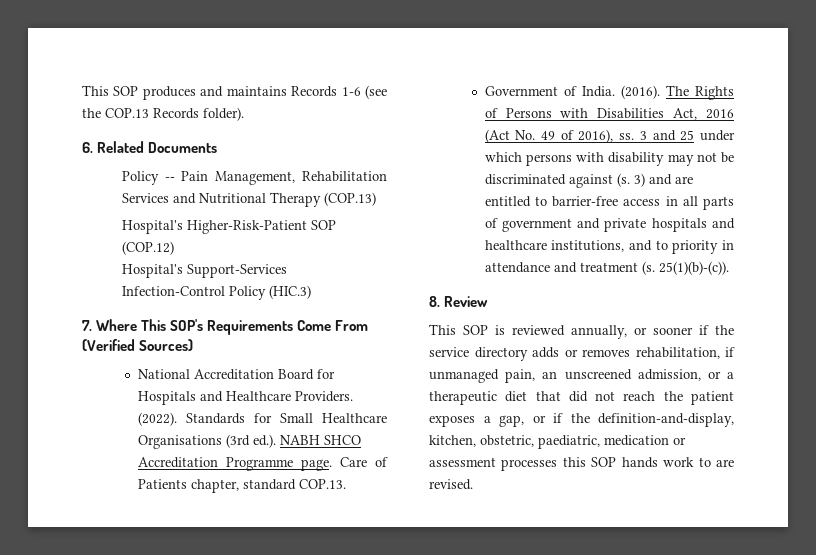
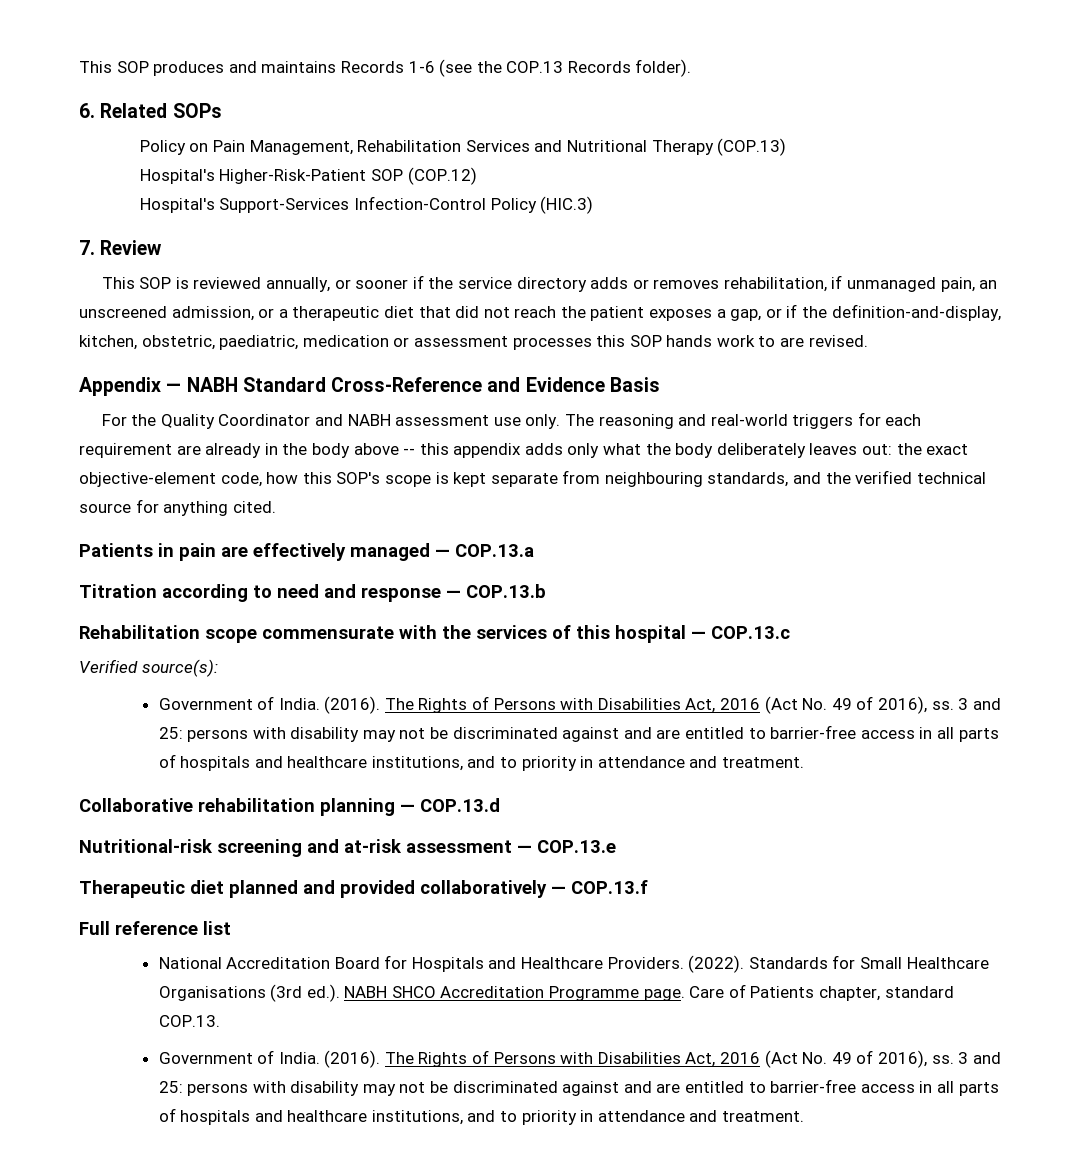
[148,142,218,153] [121,171,175,185] Documents // Policy -- -> [172,103,222,118] [139,140,209,155] SOPs // Policy on
[96,319,369,335] [82,339,194,351] [137,369,335,380] [137,391,353,405] [137,412,387,426] [137,434,361,449] [137,457,388,471] [137,479,346,493] [484,85,734,100] [484,108,734,120] [484,129,735,143] [484,152,734,166] [484,173,693,188] [484,196,734,210] [484,218,735,232] [484,240,734,254] [484,261,729,275] [429,296,440,307] Where This SOP's Requirements Come From (Verified Sources) // National Accreditation Board for Hospitals and Healthcare Providers. (2022). Standards for Small Healthcare Organisations (3rd ed.). NABH SHCO Accreditation Programme page. Care of Patients chapter, standard COP.13. // Government of India. (2016). The Rights of Persons with Disabilities Act, 2016 (Act No. 49 of 2016), ss. 3 and 25 under which persons with disability may not be discriminated against (s. 3) and are entitled to barrier-free access in all parts of government and private hospitals and healthcare institutions, and to priority in attendance and treatment (s. 25(1)(b)-(c)). // 8. -> (95, 247) none
(473, 484) none -> [79,377,660,396] [101,412,922,429] [79,443,969,458] [79,470,986,487] [79,499,276,516] [79,543,534,561] [79,584,546,602] [79,625,790,643] [79,659,218,677] [158,696,1001,714] [158,725,999,742] [158,754,805,771] [79,798,500,816] [79,839,616,857] [79,880,648,898] [79,921,231,935] [158,955,989,973] [158,984,954,1002] [158,1015,220,1027] [158,1050,1001,1068] [158,1079,999,1096] [158,1108,805,1125] // Appendix — NABH Standard Cross-Reference and Evidence Basis // For the Quality Coordinator and NABH assessment use only. The reasoning and real-world triggers for each requirement are already in the body above -- this appendix adds only what the body deliberately leaves out: the exact objective-element code, how this SOP's scope is kept separate from neighbouring standards, and the verified technical source for anything cited. // Patients in pain are effectively managed — COP.13.a // Titration according to need and response — COP.13.b // Rehabilitation scope commensurate with the services of this hospital — COP.13.c // Verified source(s): // Government of India. (2016). The Rights of Persons with Disabilities Act, 2016 (Act No. 49 of 2016), ss. 3 and 25: persons with disability may not be discriminated against and are entitled to barrier-free access in all parts of hospitals and healthcare institutions, and to priority in attendance and treatment. // Collaborative rehabilitation planning — COP.13.d // Nutritional-risk screening and at-risk assessment — COP.13.e // Therapeutic diet planned and provided collaboratively — COP.13.f // Full reference list // National Accreditation Board for Hospitals and Healthcare Providers. (2022). Standards for Small Healthcare Organisations (3rd ed.). NABH SHCO Accreditation Programme page. Care of Patients chapter, standard COP.13. // Government of India. (2016). The Rights of Persons with Disabilities Act, 2016 (Act No. 49 of 2016), ss. 3 and 25: persons with disability may not be discriminated against and are entitled to barrier-free access in all parts of hospitals and healthcare institutions, and to priority in attendance and treatment.

